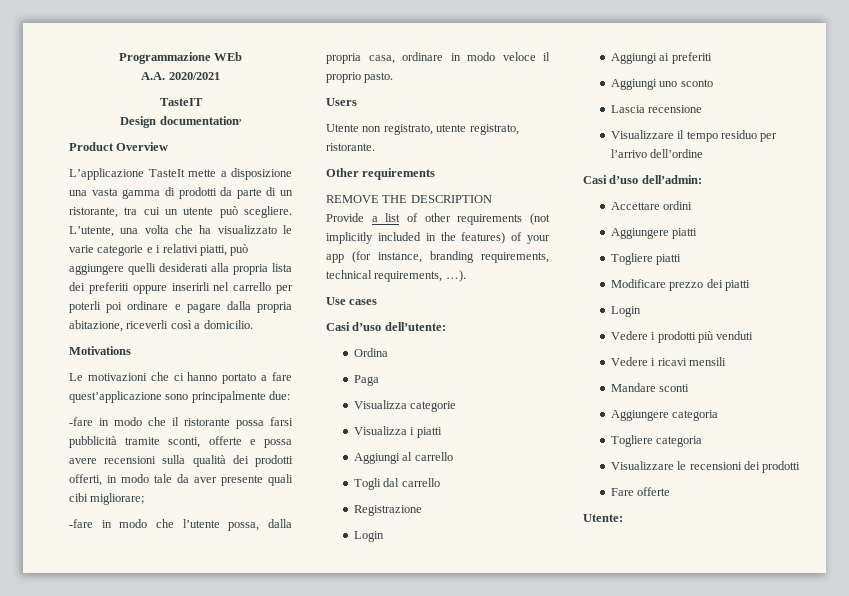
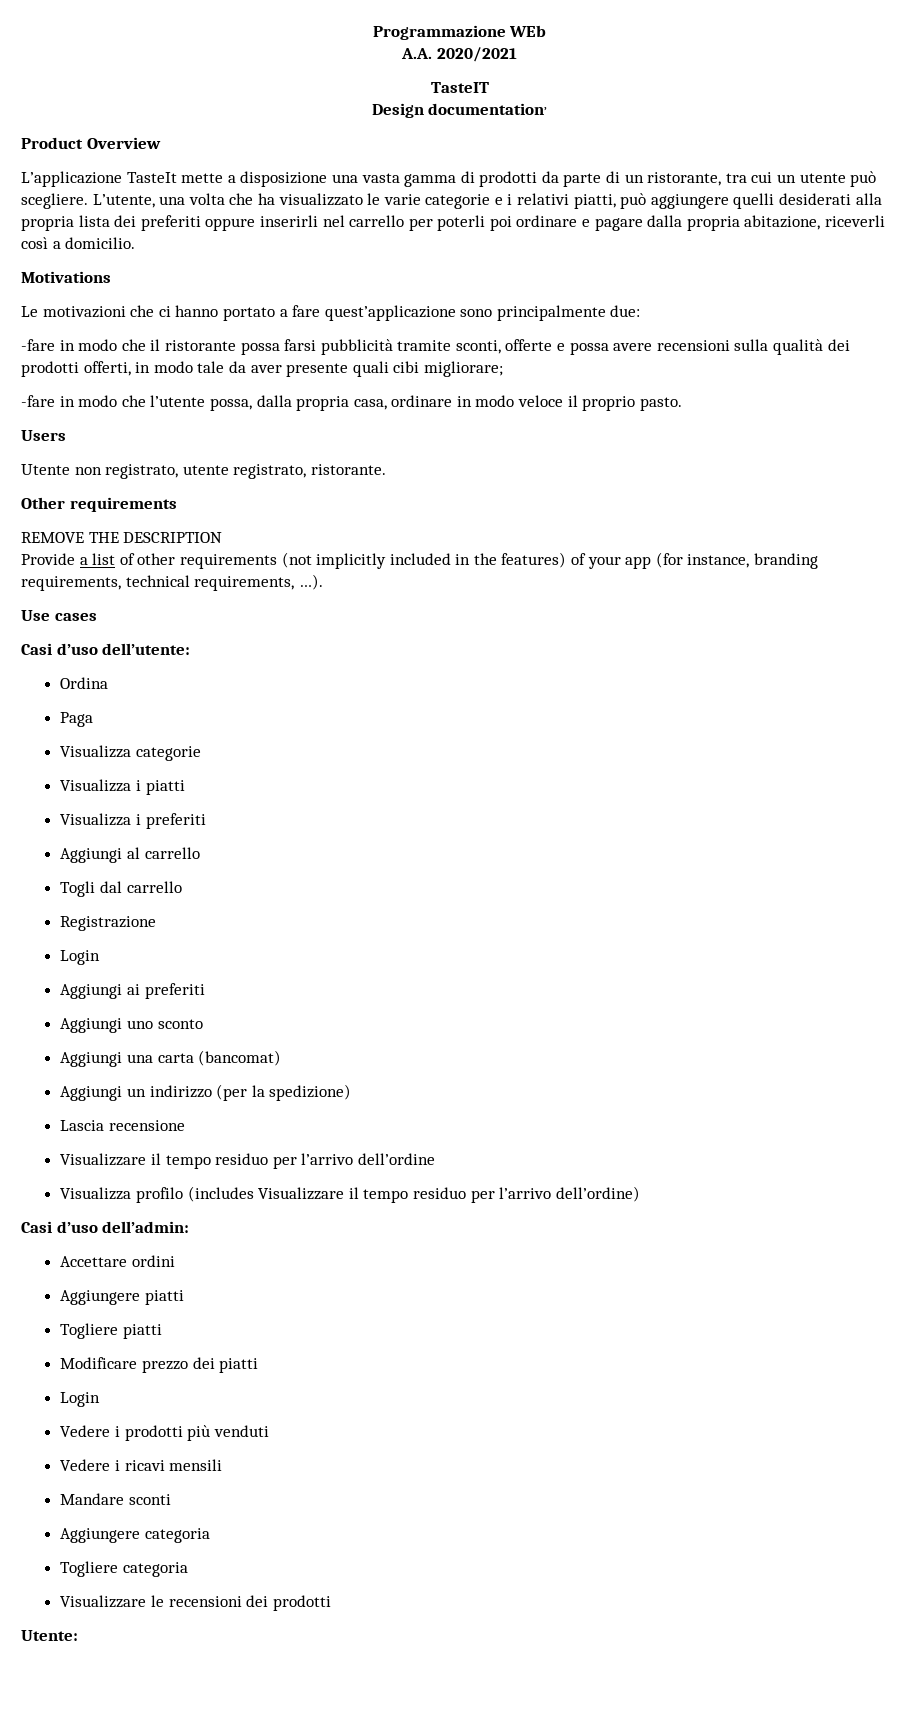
(442, 432) none -> [60,813,206,829] // Visualizza i preferiti
(713, 83) none -> [60,1050,282,1067] [60,1084,352,1101] // Aggiungi una carta (bancomat) // Aggiungi un indirizzo (per la spedizione)
(704, 153) none -> [60,1186,640,1203] // Visualizza profilo (includes Visualizzare il tempo residuo per l’arrivo dell’ordine)
[610,487,671,496] // Fare offerte -> (331, 1603) none

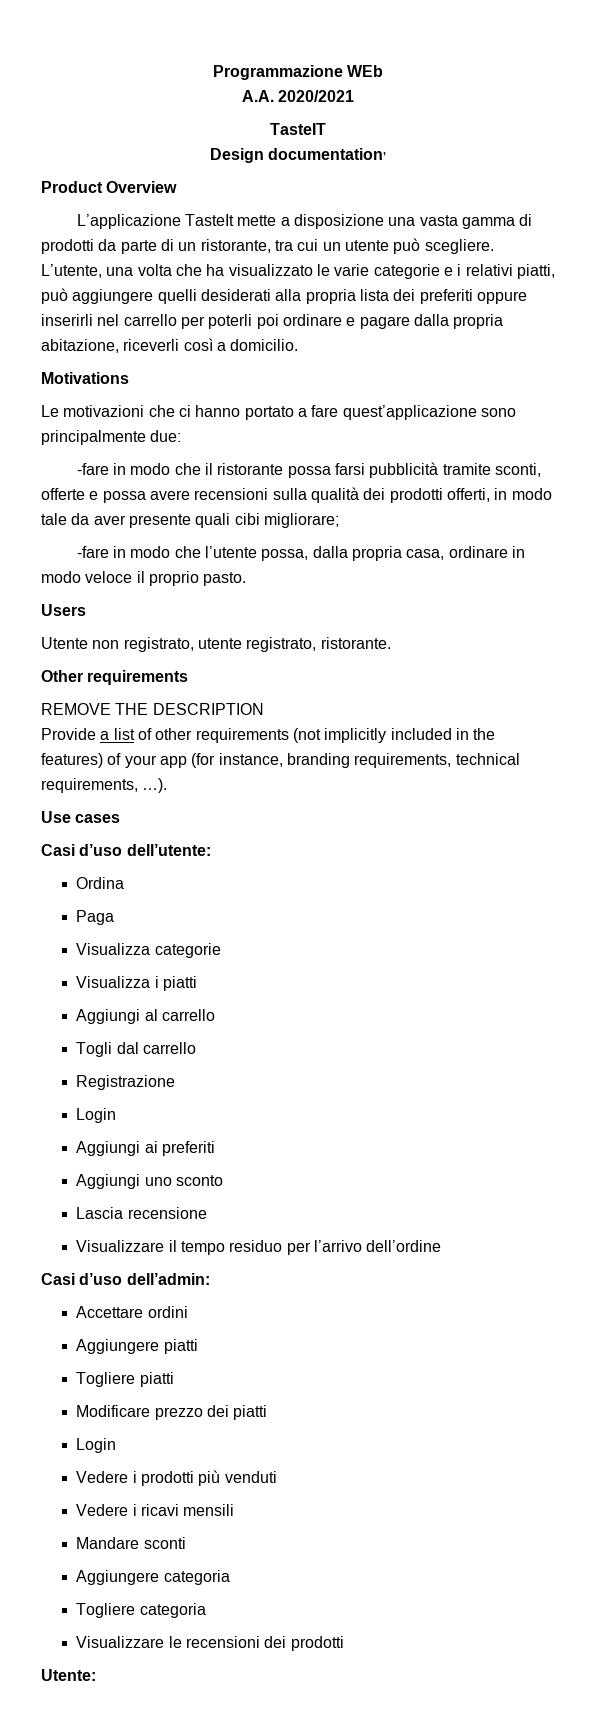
[60,813,206,829] // Visualizza i preferiti -> (197, 983) none
[60,1050,282,1067] [60,1084,352,1101] // Aggiungi una carta (bancomat) // Aggiungi un indirizzo (per la spedizione) -> (223, 1180) none
[60,1186,640,1203] // Visualizza profilo (includes Visualizzare il tempo residuo per l’arrivo dell’ordine) -> (442, 1246) none

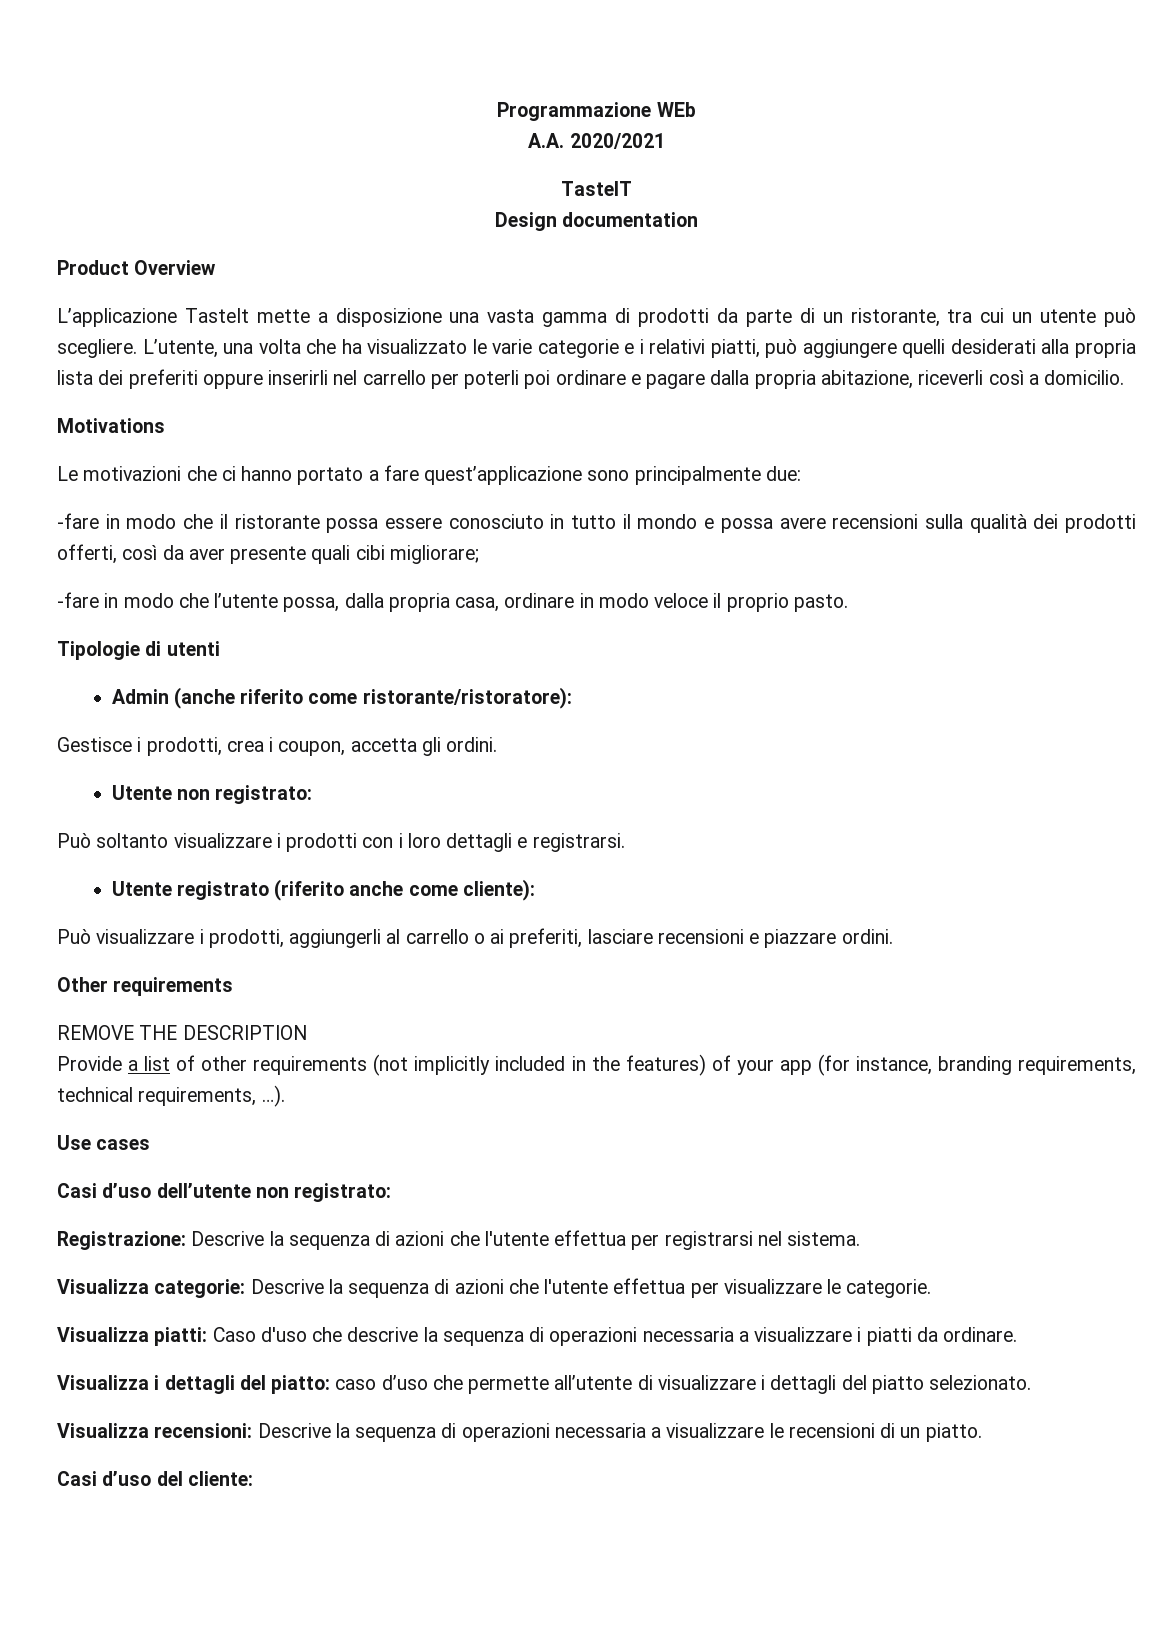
[268,148,387,160] documentation, -> [562,212,699,227] documentation
[334,462,541,478] [41,488,85,500] farsi pubblicità tramite sconti, offerte -> [384,514,698,529] essere conosciuto in tutto il mondo
[494,488,552,500] [41,513,67,525] in modo tale -> [122,545,158,560] così
[41,604,86,616] [41,637,391,652] Users // Utente non registrato, utente registrato, ristorante. -> [57,641,220,660] [111,687,572,709] [57,737,498,756] [111,785,313,804] [57,833,625,852] [111,879,535,901] [57,928,893,948] Tipologie di utenti // Admin (anche riferito come ristorante/ristoratore): // Gestisce i prodotti, crea i coupon, accetta gli ordini. // Utente non registrato: // Può soltanto visualizzare i prodotti con i loro dettagli e registrarsi. // Utente registrato (riferito anche come cliente): // Può visualizzare i prodotti, aggiungerli al carrello o ai preferiti, lasciare recensioni e piazzare ordini.
[126,844,211,856] [76,877,125,889] [76,910,115,925] [76,943,221,958] [76,976,197,991] [76,1009,215,1024] [76,1042,196,1057] [76,1075,176,1090] [76,1108,117,1123] [76,1141,215,1156] [76,1174,223,1189] [76,1207,207,1219] [76,1240,442,1255] [41,1273,210,1285] [76,1306,188,1318] [76,1339,198,1354] [76,1372,174,1387] [76,1405,268,1420] [76,1438,117,1453] [76,1470,277,1486] [76,1504,235,1516] [76,1537,186,1549] [76,1570,230,1585] [76,1603,206,1618] [76,1636,344,1651] [41,1669,96,1681] dell’utente: // Ordina // Paga // Visualizza categorie // Visualizza i piatti // Aggiungi al carrello // Togli dal carrello // Registrazione // Login // Aggiungi ai preferiti // Aggiungi uno sconto // Lascia recensione // Visualizzare il tempo residuo per l’arrivo dell’ordine // Casi d’uso dell’admin: // Accettare ordini // Aggiungere piatti // Togliere piatti // Modificare prezzo dei piatti // Login // Vedere i prodotti più venduti // Vedere i ricavi mensili // Mandare sconti // Aggiungere categoria // Togliere categoria // Visualizzare le recensioni dei prodotti // Utente: -> [156,1183,392,1202] [57,1230,861,1250] [57,1278,932,1298] [57,1327,1018,1346] [57,1375,1032,1394] [57,1423,982,1442] [57,1471,253,1486] dell’utente non registrato: // Registrazione: Descrive la sequenza di azioni che l'utente effettua per registrarsi nel sistema. // Visualizza categorie: Descrive la sequenza di azioni che l'utente effettua per visualizzare le categorie. // Visualizza piatti: Caso d'uso che descrive la sequenza di operazioni necessaria a visualizzare i piatti da ordinare. // Visualizza i dettagli del piatto: caso d’uso che permette all’utente di visualizzare i dettagli del piatto selezionato. // Visualizza recensioni: Descrive la sequenza di operazioni necessaria a visualizzare le recensioni di un piatto. // Casi d’uso del cliente:

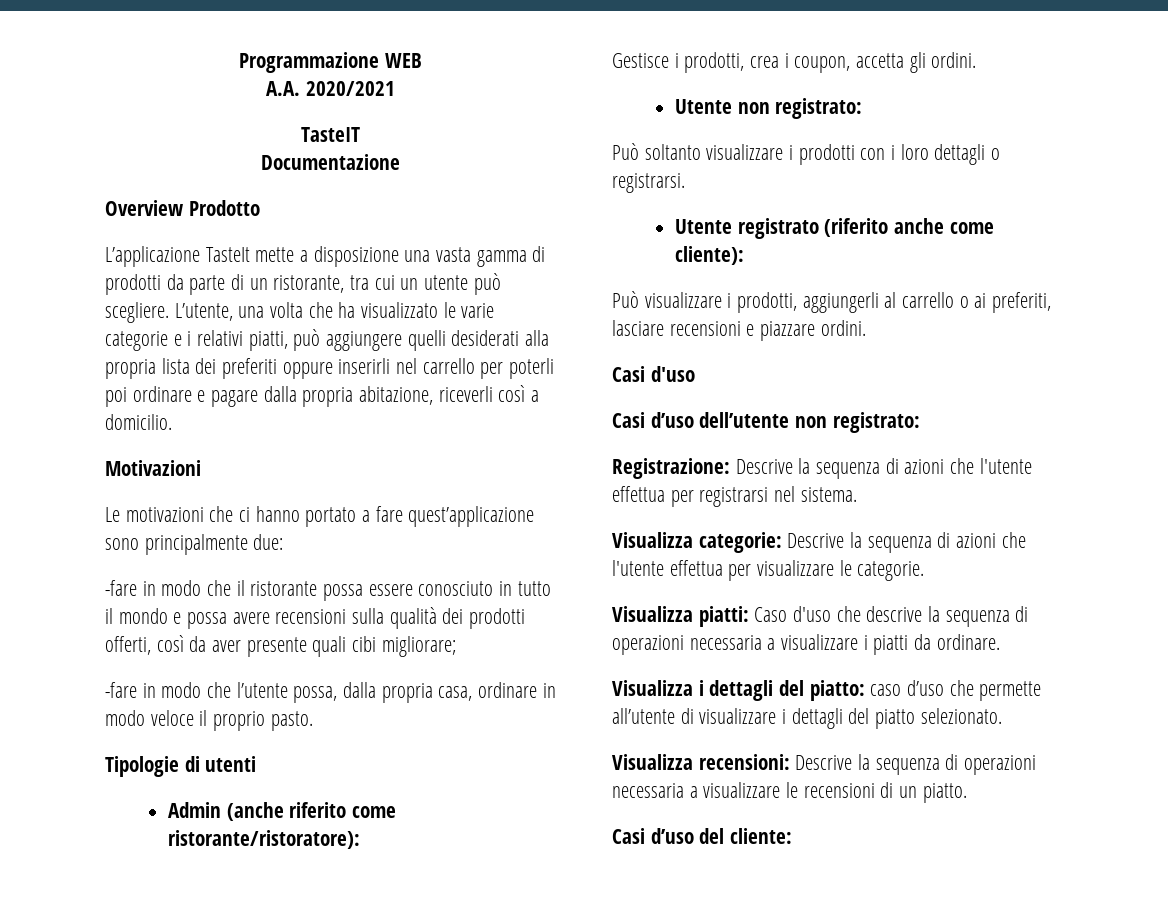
[656,102,696,117] WEb -> [384,53,422,68] WEB
[494,212,699,231] [57,260,129,275] Design documentation // Product -> [261,154,400,170] Documentazione //
(217, 267) none -> [188,200,260,216] Prodotto
[57,418,165,433] Motivations -> [105,460,201,476] Motivazioni
[517,837,528,848] e -> [991,148,1001,160] o
[57,977,234,996] [57,1025,307,1040] [57,1054,1136,1076] [57,1085,285,1107] [57,1135,151,1150] Other requirements // REMOVE THE DESCRIPTION // Provide a list of other requirements (not implicitly included in the features) of your app (for instance, branding requirements, technical requirements, …). // Use cases -> [612,366,695,382] Casi d'uso

